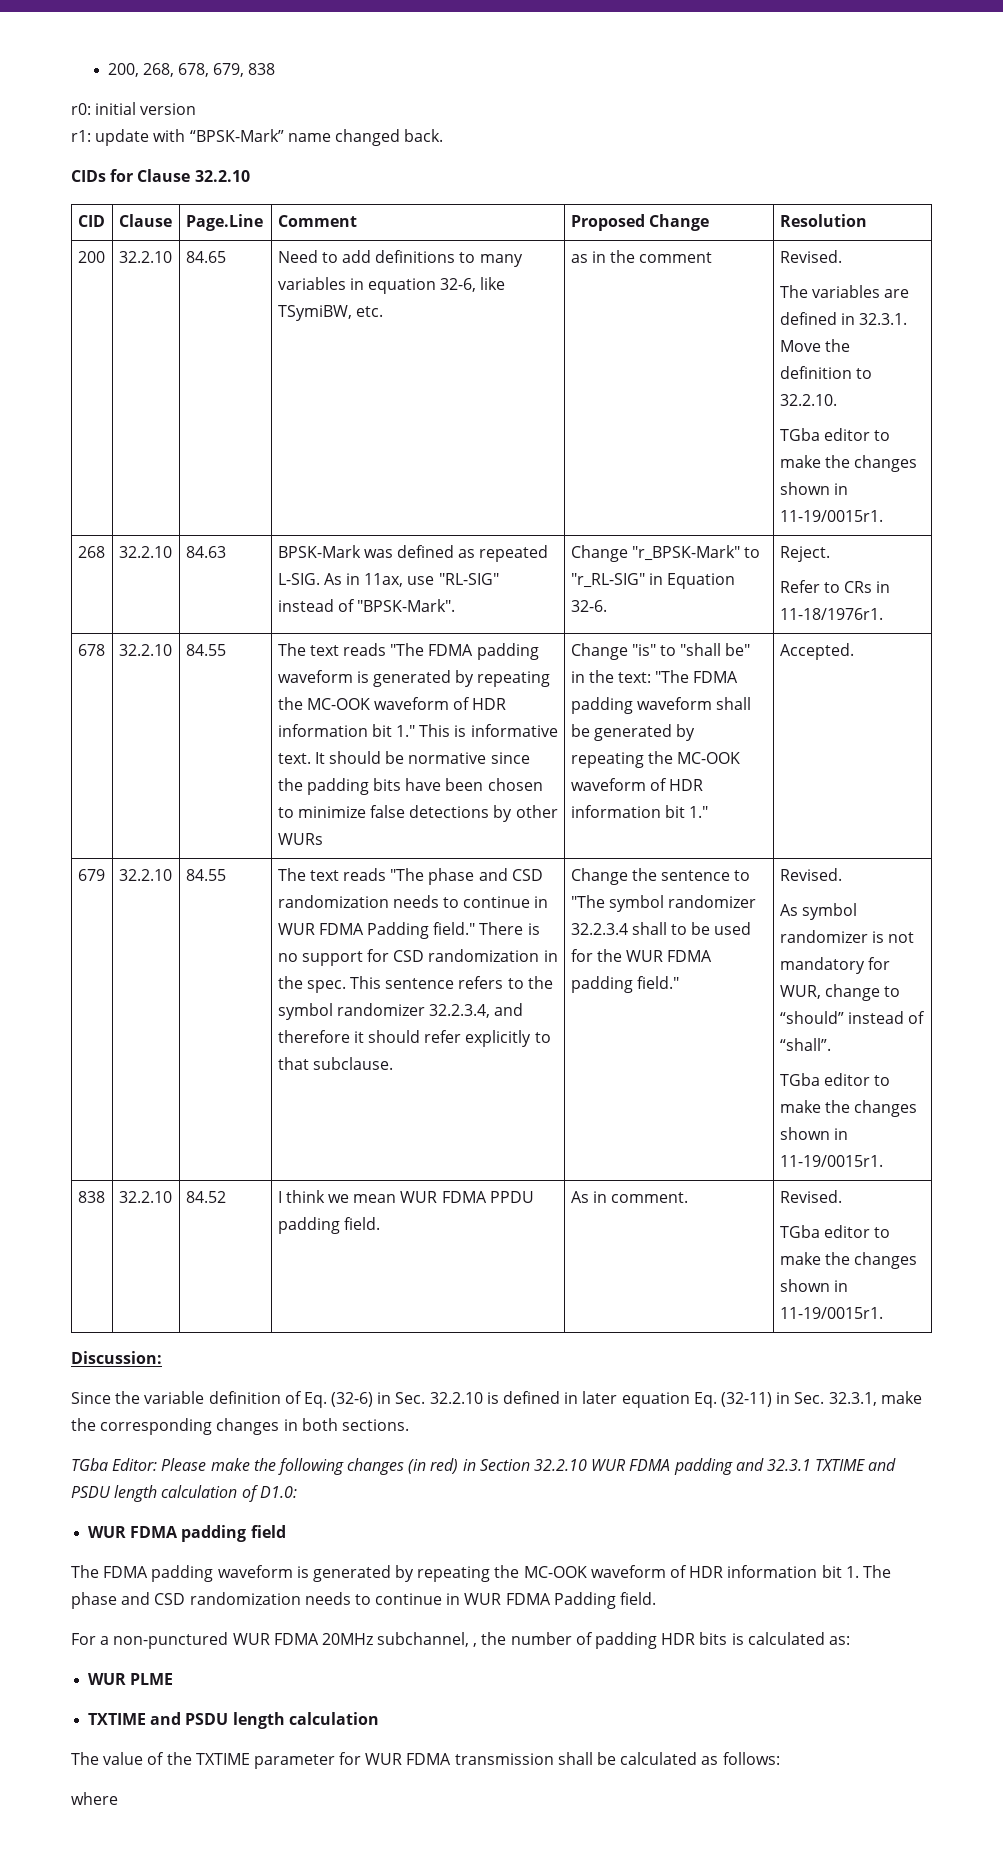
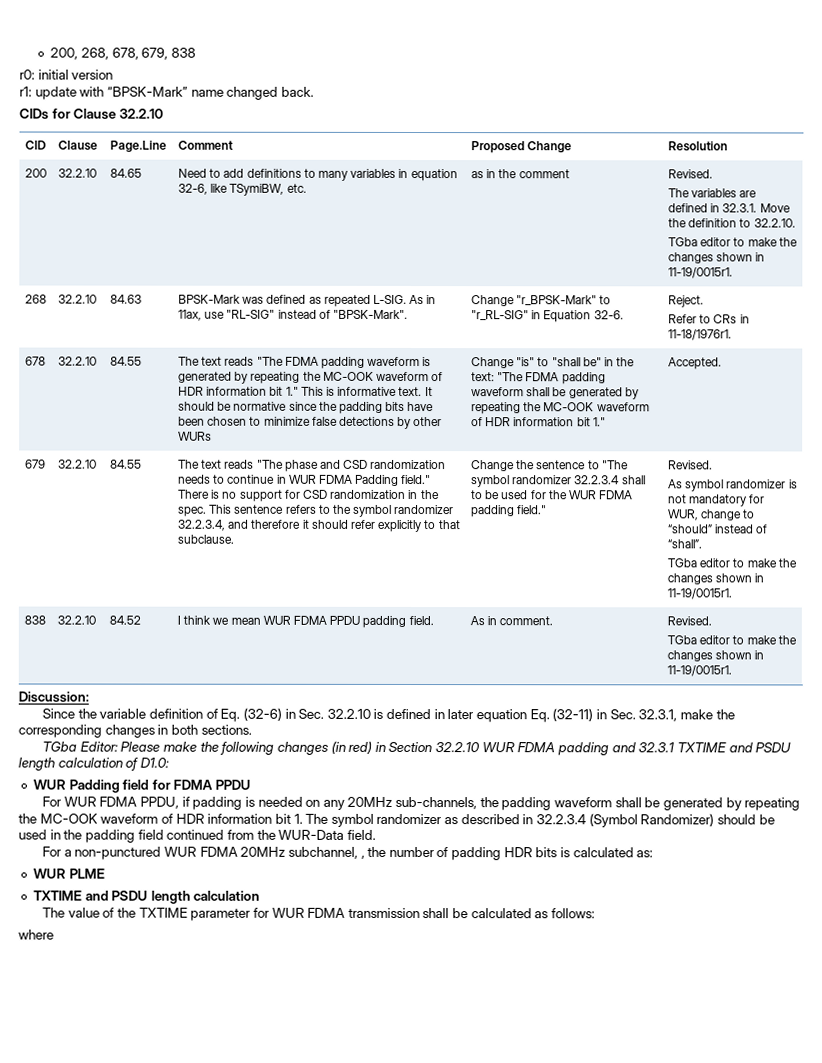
[130,1525,286,1542] [71,1565,309,1582] FDMA padding field // The FDMA padding waveform is -> [68,779,252,793] [42,796,661,811] Padding field for FDMA PPDU // For WUR FDMA PPDU, if padding is needed on any 20MHz sub-channels, the padding waveform shall be
[71,1592,616,1609] phase and CSD randomization needs to continue in WUR FDMA Padding -> [330,813,775,828] [18,829,345,843] symbol randomizer as described in 32.2.3.4 (Symbol Randomizer) should be used in the padding field continued from the WUR-Data

